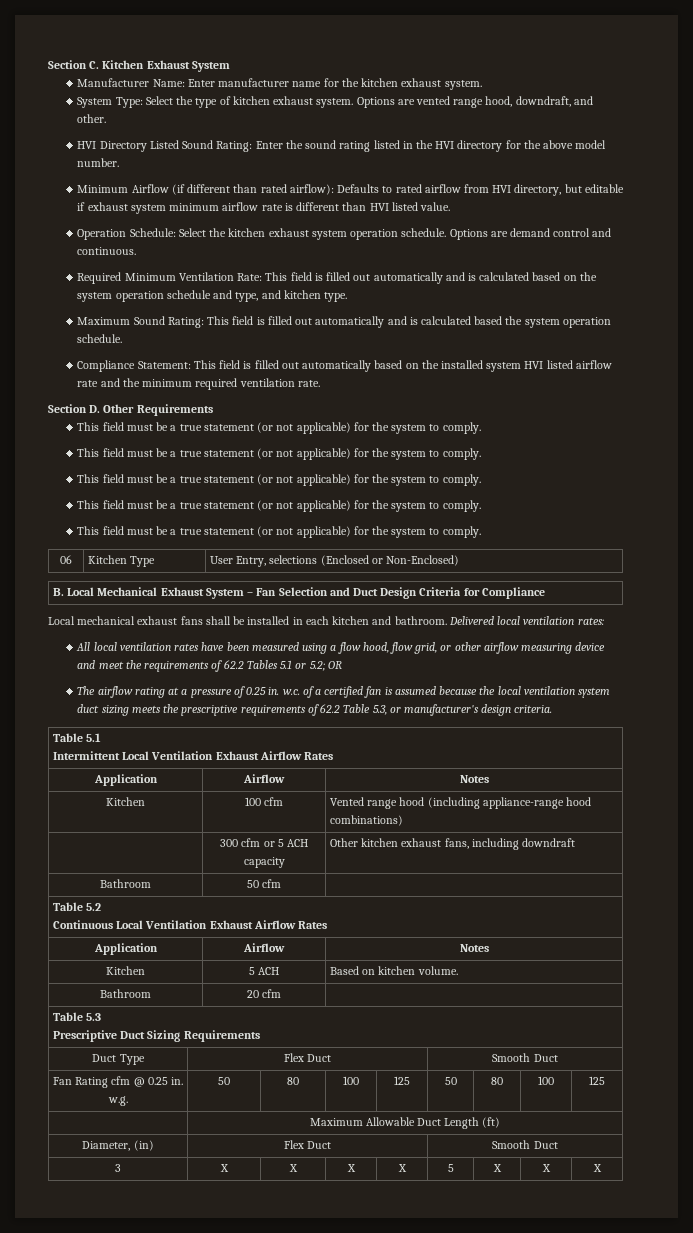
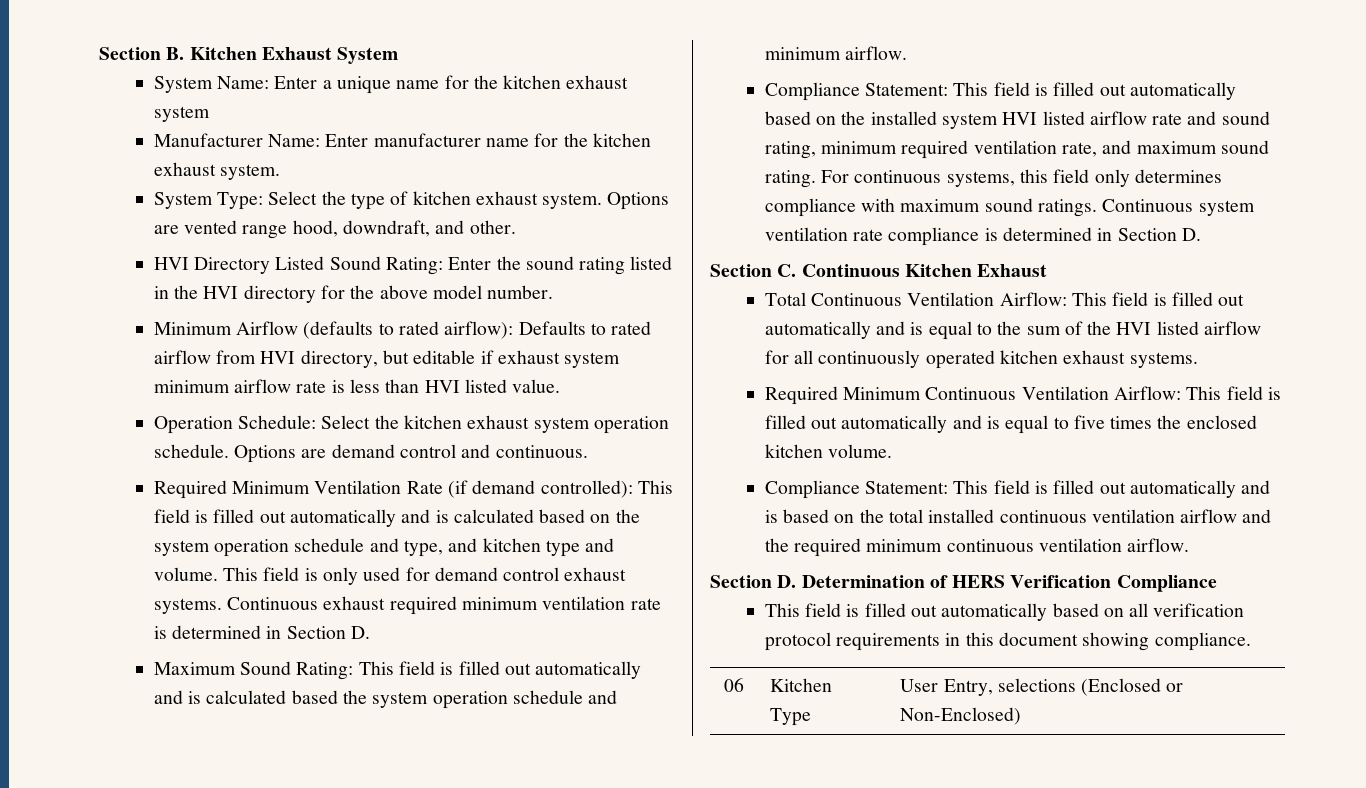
[48,60,100,69] Section C. -> [99,47,185,60] Section B.
(230, 66) none -> [153,75,629,94] [153,106,210,122] // System Name: Enter a unique name for the kitchen exhaust system
[171,184,258,195] (if different than -> [303,321,394,339] (defaults to
[296,202,340,211] different -> [349,379,380,393] less
[237,273,263,281] Rate: -> [406,480,633,498] Rate (if demand controlled):
[324,292,348,302] type. -> [545,538,615,557] [153,567,627,585] [153,596,661,615] [153,625,370,639] type and volume. This field is only used for demand control exhaust systems. Continuous exhaust required minimum ventilation rate is determined in Section D.
[77,334,123,343] schedule. -> [512,690,618,704] [764,46,908,60] schedule and minimum airflow.
[122,378,140,387] the -> [1221,111,1270,125] [764,141,816,159] sound rating,
[297,380,320,387] [48,404,213,416] [77,422,481,434] [77,448,481,460] [77,474,481,486] [77,500,481,512] [77,526,481,538] rate. // Section D. Other Requirements // This field must be a true statement (or not applicable) for the system to comply. // This field must be a true statement (or not applicable) for the system to comply. // This field must be a true statement (or not applicable) for the system to comply. // This field must be a true statement (or not applicable) for the system to comply. // This field must be a true statement (or not applicable) for the system to comply. -> [1061,140,1269,157] [764,169,1222,188] [764,198,1255,217] [764,227,1201,246] [710,264,1048,277] [764,292,1245,306] [764,321,1261,340] [764,350,1198,369] [764,386,1281,405] [764,415,1257,434] [764,444,893,458] [764,480,1271,499] [764,509,1272,523] [764,538,1190,557] [710,575,1217,592] [764,603,1245,621] [764,632,1251,651] rate, and maximum sound rating. For continuous systems, this field only determines compliance with maximum sound ratings. Continuous system ventilation rate compliance is determined in Section D. // Section C. Continuous Kitchen Exhaust // Total Continuous Ventilation Airflow: This field is filled out automatically and is equal to the sum of the HVI listed airflow for all continuously operated kitchen exhaust systems. // Required Minimum Continuous Ventilation Airflow: This field is filled out automatically and is equal to five times the enclosed kitchen volume. // Compliance Statement: This field is filled out automatically and is based on the total installed continuous ventilation airflow and the required minimum continuous ventilation airflow. // Section D. Determination of HERS Verification Compliance // This field is filled out automatically based on all verification protocol requirements in this document showing compliance.
[52,587,545,599] [48,616,604,625] [76,642,606,654] [77,660,342,672] [77,686,611,698] [77,704,553,716] [52,733,102,742] [52,751,334,760] [93,774,158,786] [243,774,285,783] [459,775,489,783] [106,797,145,806] [244,797,284,806] [329,797,592,809] [329,815,403,826] [220,838,308,847] [243,857,285,868] [329,838,576,850] [100,879,151,888] [246,879,282,888] [52,902,102,911] [52,920,328,929] [93,943,158,955] [243,943,285,952] [459,944,489,952] [106,966,145,975] [248,967,280,975] [329,966,458,975] [100,989,151,998] [246,989,282,998] [52,1012,102,1021] [52,1030,260,1042] [92,1054,145,1065] [283,1053,332,1062] [492,1053,558,1062] [52,1076,184,1088] [107,1096,128,1106] [218,1077,230,1085] [287,1077,299,1085] [343,1076,359,1085] [394,1076,410,1085] [444,1077,457,1085] [491,1077,503,1085] [538,1076,554,1085] [589,1076,605,1085] [309,1117,501,1129] [82,1140,154,1151] [283,1140,332,1149] [492,1140,558,1149] [115,1164,121,1172] [219,1164,229,1172] [288,1164,298,1172] [346,1164,356,1172] [397,1164,407,1172] [447,1164,454,1172] [492,1164,502,1172] [541,1164,551,1172] [592,1164,602,1172] // B. Local Mechanical Exhaust System – Fan Selection and Duct Design Criteria for Compliance // Local mechanical exhaust fans shall be installed in each kitchen and bathroom. Delivered local ventilation rates: // All local ventilation rates have been measured using a flow hood, flow grid, or other airflow measuring device and meet the requirements of 62.2 Tables 5.1 or 5.2; OR // The airflow rating at a pressure of 0.25 in. w.c. of a certified fan is assumed because the local ventilation system duct sizing meets the prescriptive requirements of 62.2 Table 5.3, or manufacturer's design criteria. // Table 5.1 // Intermittent Local Ventilation Exhaust Airflow Rates // Application | Airflow | Notes // Kitchen | 100 cfm | Vented range hood (including appliance-range hood combinations) // | 300 cfm or 5 ACH capacity | Other kitchen exhaust fans, including downdraft // Bathroom | 50 cfm | // Table 5.2 // Continuous Local Ventilation Exhaust Airflow Rates // Application | Airflow | Notes // Kitchen | 5 ACH | Based on kitchen volume. // Bathroom | 20 cfm | // Table 5.3 // Prescriptive Duct Sizing Requirements // Duct Type | Flex Duct | Smooth Duct // Fan Rating cfm @ 0.25 in. w.g. | 50 | 80 | 100 | 125 | 50 | 80 | 100 | 125 // | Maximum Allowable Duct Length (ft) // Diameter, (in) | Flex Duct | Smooth Duct // 3 | X | X | X | X | 5 | X | X | X -> (1022, 716) none

